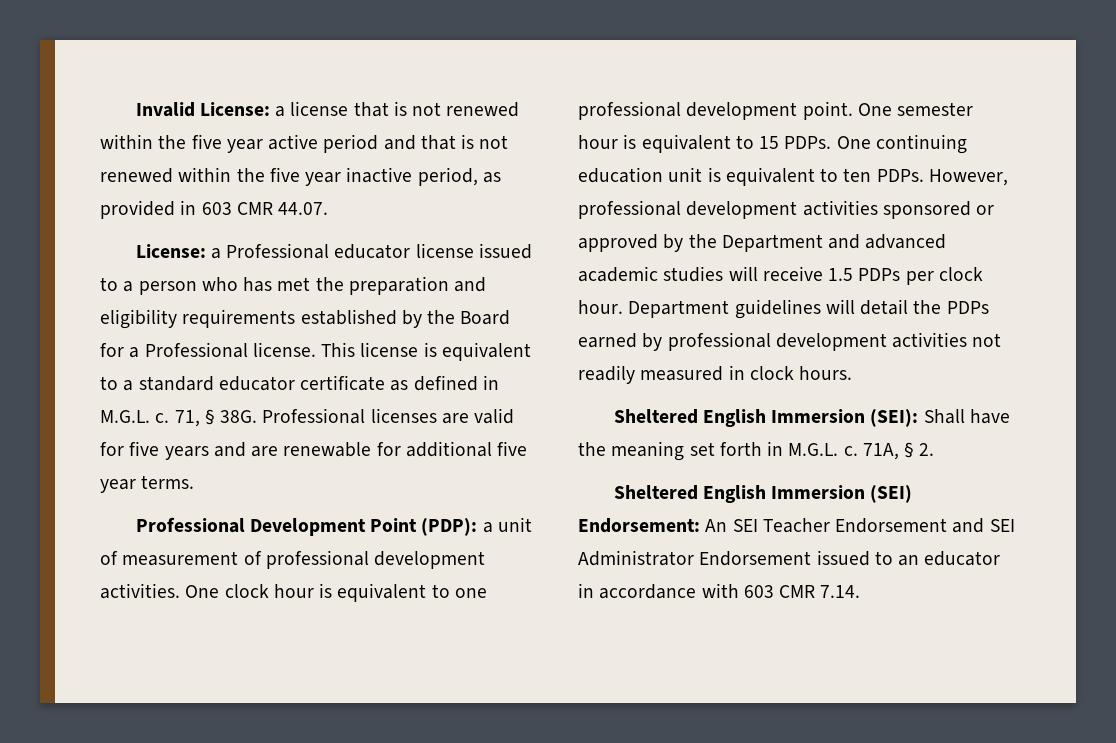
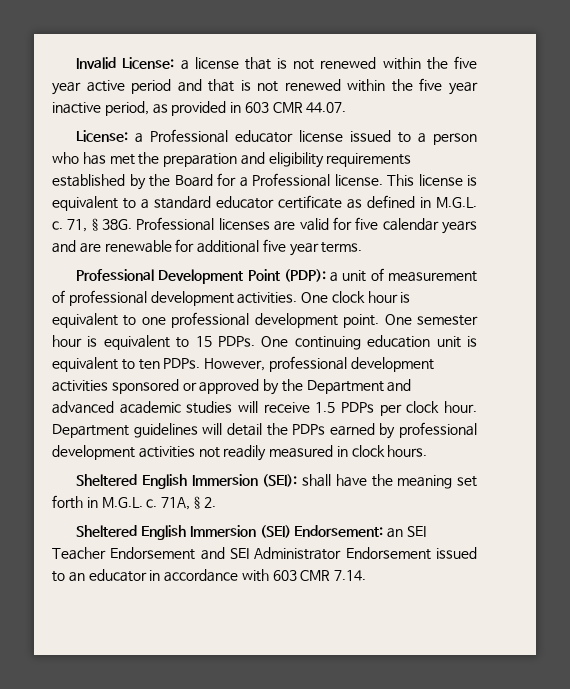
(160, 448) none -> [382,218,439,231] calendar
[923,409,965,424] Shall -> [302,474,332,487] shall
[705,519,728,532] An -> [387,528,404,538] an

